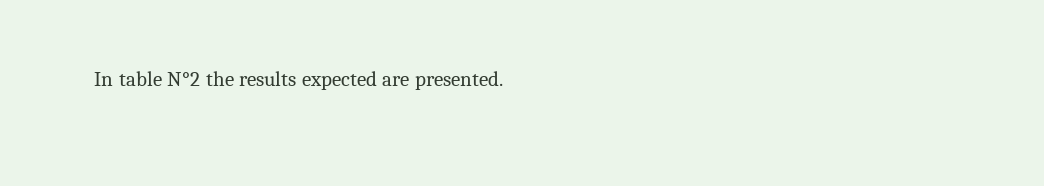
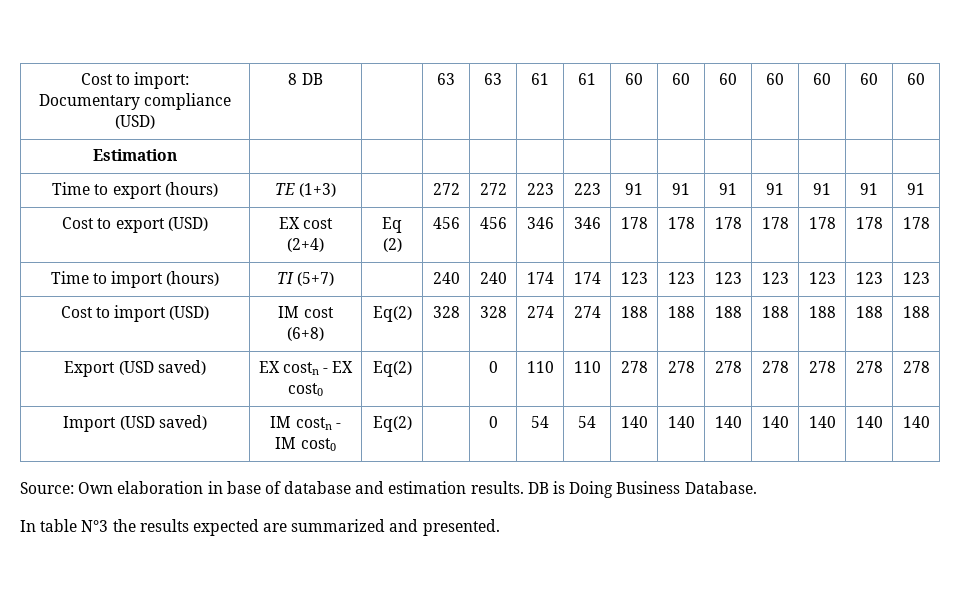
(94, 79) none -> [80,72,190,89] [38,93,232,110] [115,115,155,129] [288,73,323,85] [437,73,455,85] [484,73,502,85] [531,73,549,85] [578,73,596,85] [625,73,643,85] [672,73,690,85] [719,73,737,85] [766,73,784,85] [813,73,831,85] [860,73,878,85] [907,73,925,85] [93,149,177,161] [52,182,218,199] [274,183,337,197] [432,183,460,195] [479,183,507,195] [526,183,554,195] [573,183,601,195] [625,183,643,195] [672,183,690,195] [719,183,737,195] [766,183,784,195] [813,183,831,195] [860,183,878,195] [907,183,925,195] [62,217,208,233] [278,217,334,229] [287,238,324,252] [382,217,402,233] [382,238,402,252] [432,217,460,229] [479,217,507,229] [526,217,554,229] [573,217,601,229] [620,217,648,229] [667,217,695,229] [714,217,742,229] [761,217,789,229] [808,217,836,229] [855,217,883,229] [902,217,930,229] [50,271,220,288] [276,272,335,286] [432,272,460,284] [479,272,507,284] [526,272,554,284] [573,272,601,284] [620,272,648,284] [667,272,695,284] [714,272,742,284] [761,272,789,284] [808,272,836,284] [855,272,883,284] [902,272,930,284] [60,305,210,322] [278,306,334,318] [287,327,324,341] [372,306,412,322] [432,306,460,318] [479,306,507,318] [526,306,554,318] [573,306,601,318] [620,306,648,318] [667,306,695,318] [714,306,742,318] [761,306,789,318] [808,306,836,318] [855,306,883,318] [902,306,930,318] [64,360,206,377] [258,361,354,375] [288,383,323,396] [372,361,412,377] [488,361,498,373] [526,361,554,373] [573,361,601,373] [620,361,648,373] [667,361,695,373] [714,361,742,373] [761,361,789,373] [808,361,836,373] [855,361,883,373] [902,361,930,373] [63,415,207,432] [270,416,341,430] [275,437,336,451] [372,416,412,432] [488,416,498,428] [531,416,549,428] [578,416,596,428] [620,416,648,428] [667,416,695,428] [714,416,742,428] [761,416,789,428] [808,416,836,428] [855,416,883,428] [902,416,930,428] [20,481,757,498] Cost to import: Documentary compliance (USD) | 8 DB | | 63 | 63 | 61 | 61 | 60 | 60 | 60 | 60 | 60 | 60 | 60 // Estimation | | | | | | | | | | | | | // Time to export (hours) | TE (1+3) | | 272 | 272 | 223 | 223 | 91 | 91 | 91 | 91 | 91 | 91 | 91 // Cost to export (USD) | EX cost (2+4) | Eq (2) | 456 | 456 | 346 | 346 | 178 | 178 | 178 | 178 | 178 | 178 | 178 // Time to import (hours) | TI (5+7) | | 240 | 240 | 174 | 174 | 123 | 123 | 123 | 123 | 123 | 123 | 123 // Cost to import (USD) | IM cost (6+8) | Eq(2) | 328 | 328 | 274 | 274 | 188 | 188 | 188 | 188 | 188 | 188 | 188 // Export (USD saved) | EX costn - EX cost0 | Eq(2) | | 0 | 110 | 110 | 278 | 278 | 278 | 278 | 278 | 278 | 278 // Import (USD saved) | IM costn - IM cost0 | Eq(2) | | 0 | 54 | 54 | 140 | 140 | 140 | 140 | 140 | 140 | 140 // Source: Own elaboration in base of database and estimation results. DB is Doing Business Database. //
[167,72,201,86] N°2 -> [81,520,109,532] N°3
(410, 81) none -> [291,519,419,532] summarized and

